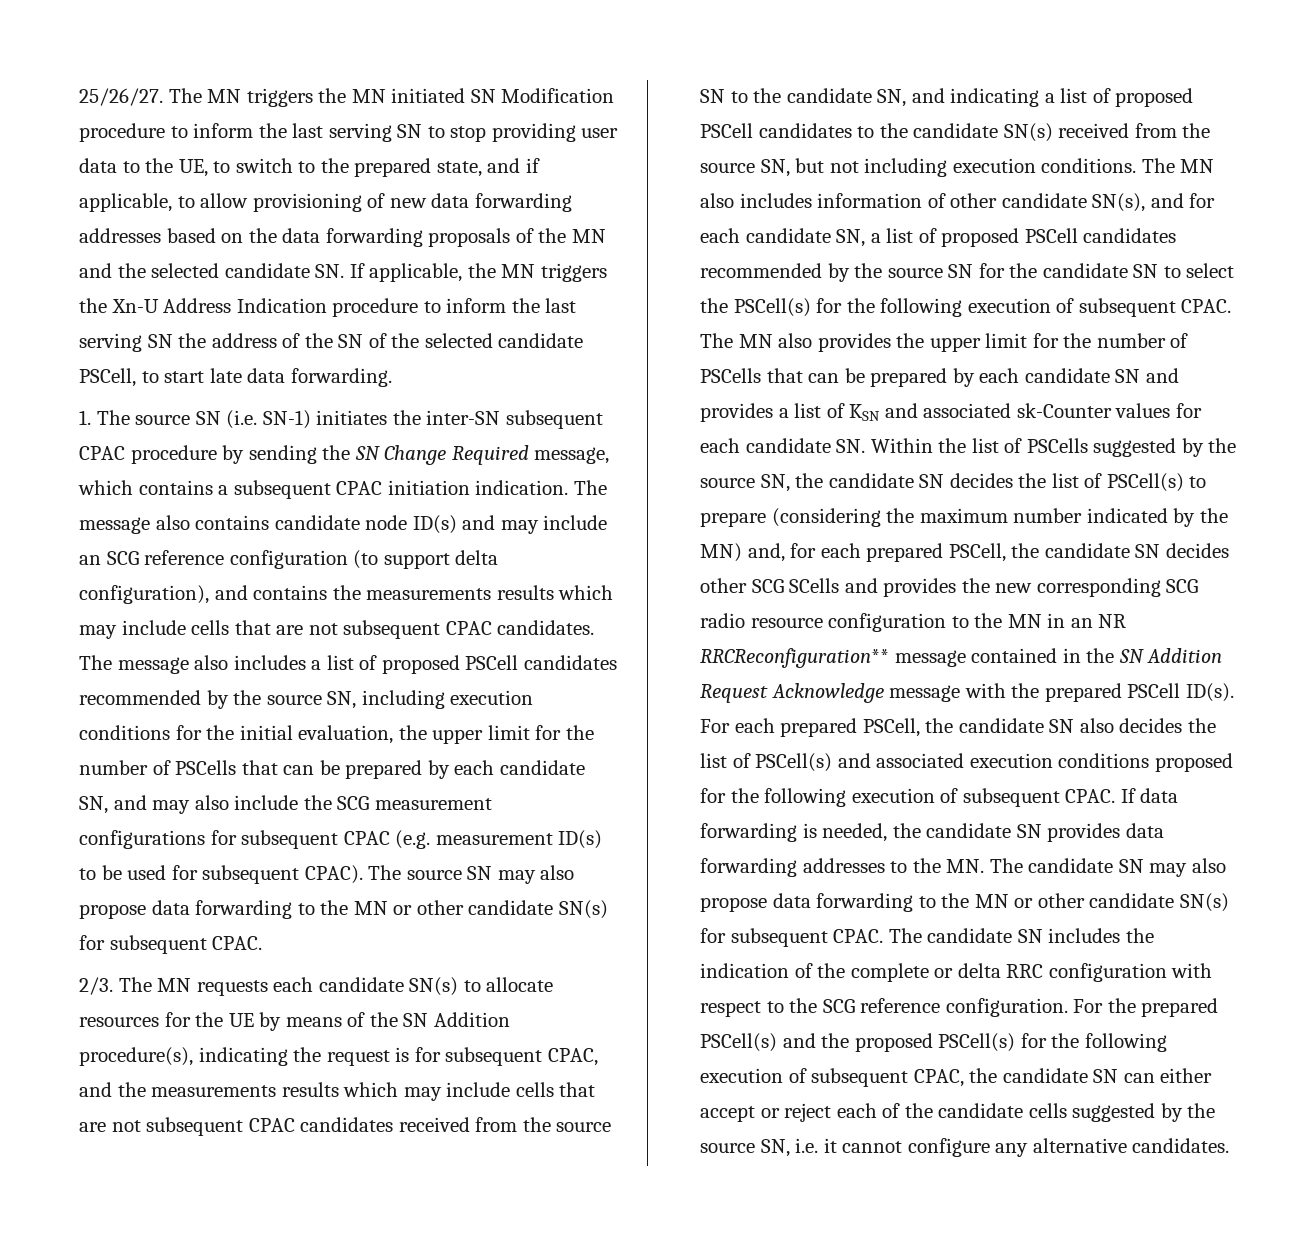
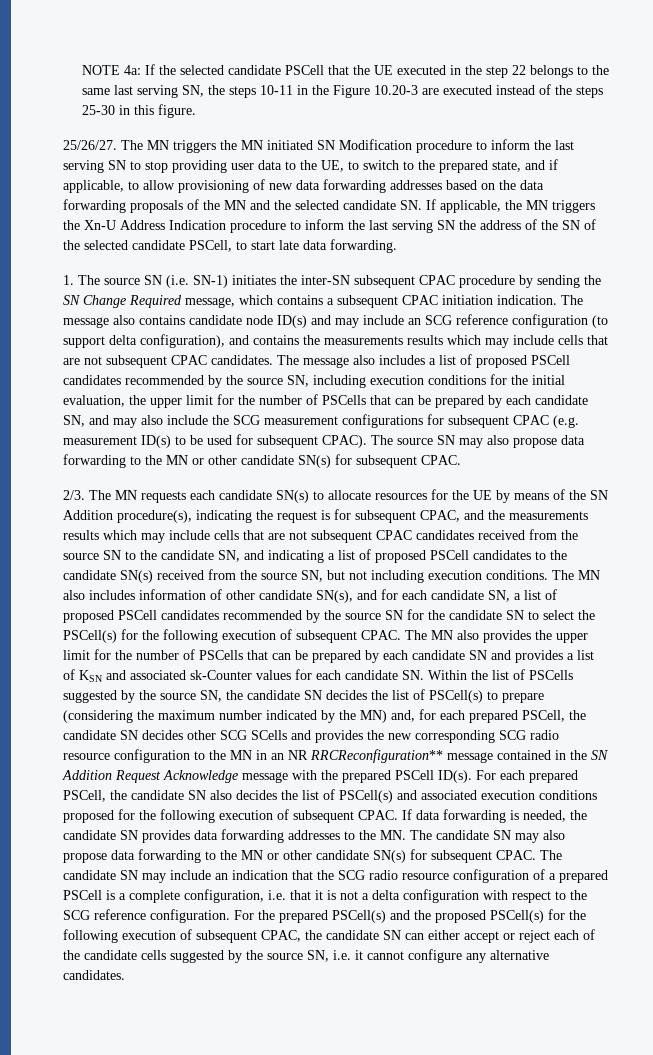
(79, 97) none -> [81,64,609,78] [81,84,603,98] [81,104,196,118] NOTE 4a: If the selected candidate PSCell that the UE executed in the step 22 belongs to the same last serving SN, the steps 10-11 in the Figure 10.20-3 are executed instead of the steps 25-30 in this figure. //
[1048,928,1154,943] [700,963,1044,982] includes the indication of the complete or delta RRC -> [141,869,608,883] [62,889,400,903] may include an indication that the SCG radio resource configuration of a prepared PSCell is a complete configuration, i.e. that it is not a delta

